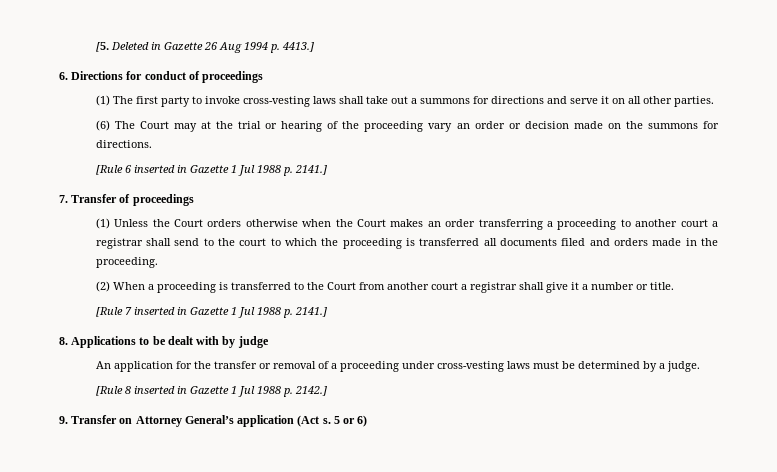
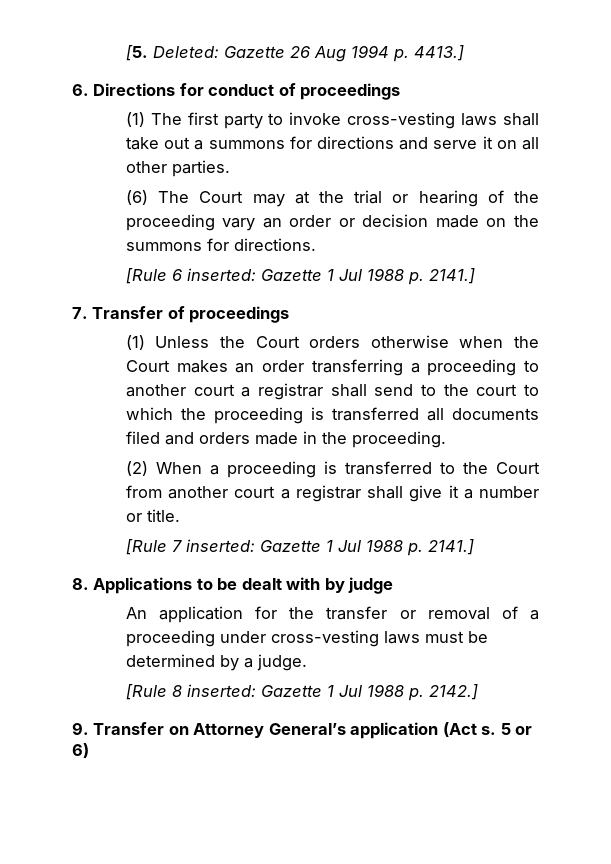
[110,42,161,50] Deleted in -> [152,46,219,58] Deleted:
[133,165,187,173] inserted in -> [186,268,256,281] inserted:
[133,307,187,315] inserted in -> [185,539,255,552] inserted:
[133,386,187,394] inserted in -> [186,684,256,697] inserted:

